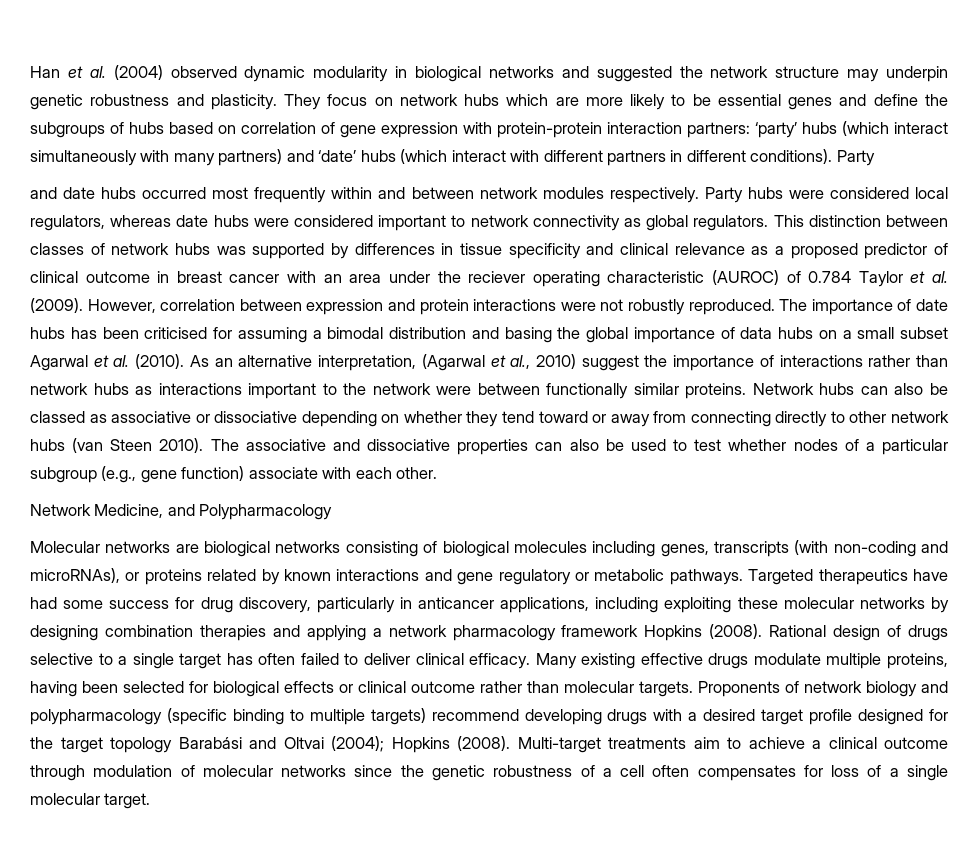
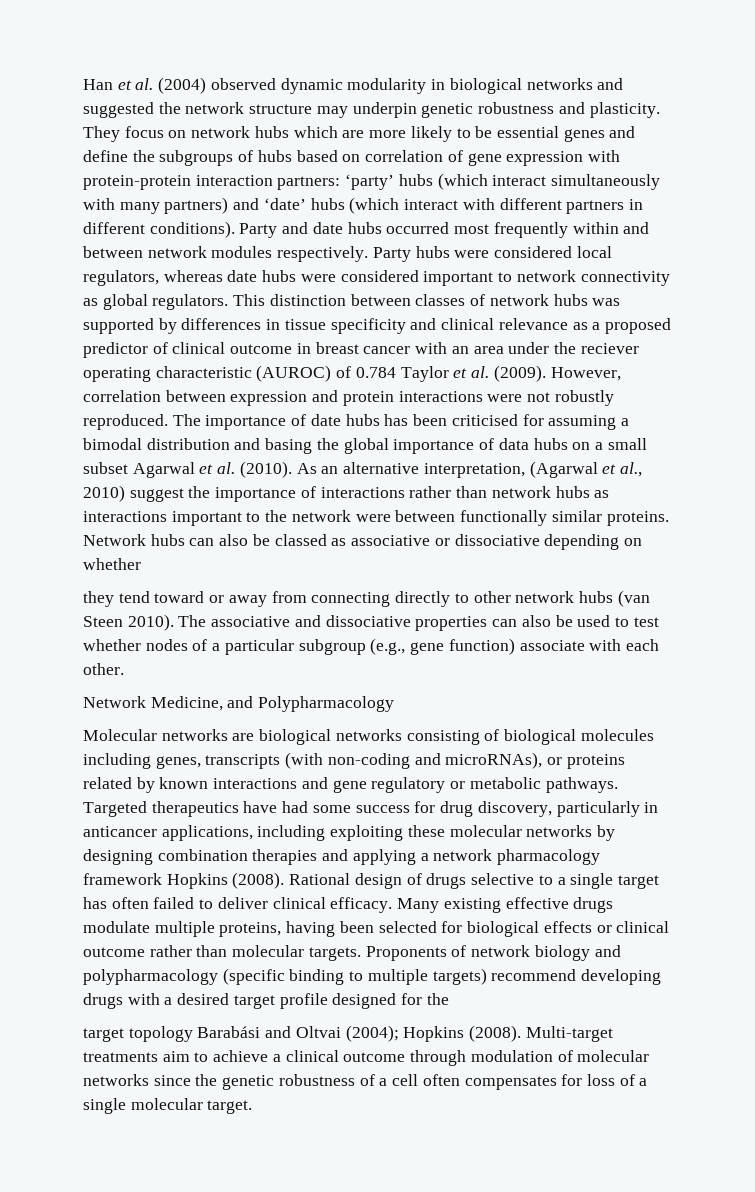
(875, 158) // -> (278, 230) none
(462, 417) none -> (141, 564) //
(53, 743) none -> (449, 999) //

